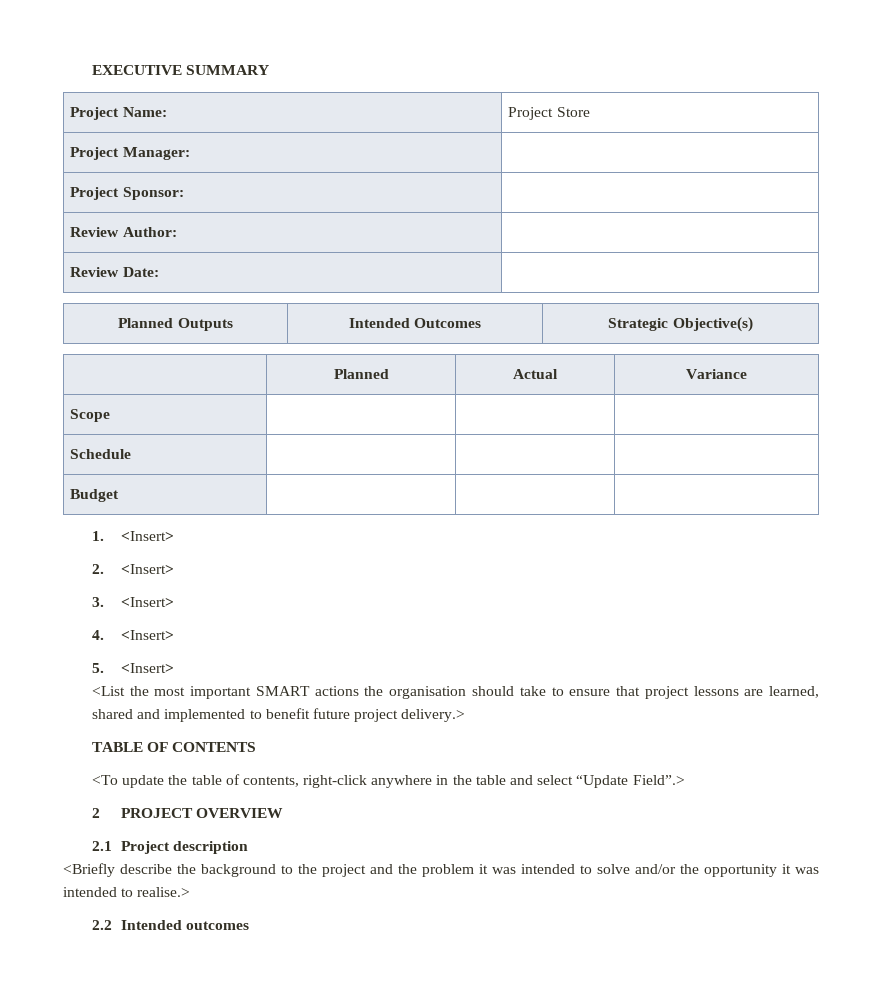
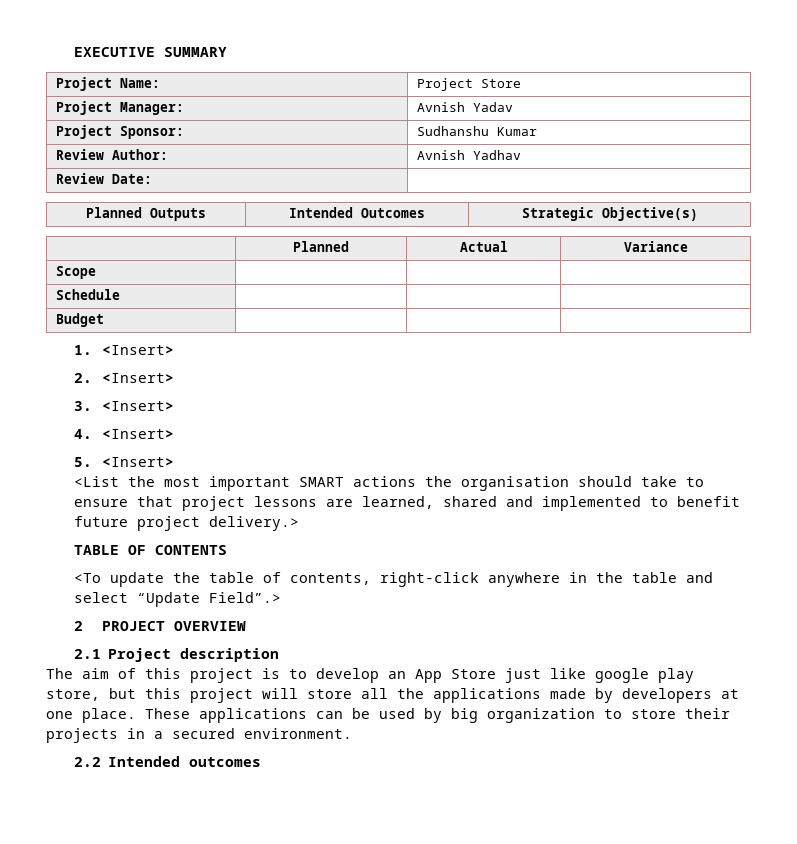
(190, 153) none -> [417,102,514,112] Avnish Yadav
(184, 193) none -> [417,126,538,136] Sudhanshu Kumar
(177, 232) none -> [417,150,522,160] Avnish Yadhav
[63,863,819,877] [63,887,191,897] <Briefly describe the background to the project and the problem it was intended to solve and/or the opportunity it was intended to realise.> -> [46,668,694,683] [46,688,739,703] [46,708,730,723] [46,728,352,743] The aim of this project is to develop an App Store just like google play store, but this project will store all the applications made by developers at one place. These applications can be used by big organization to store their projects in a secured environment.

